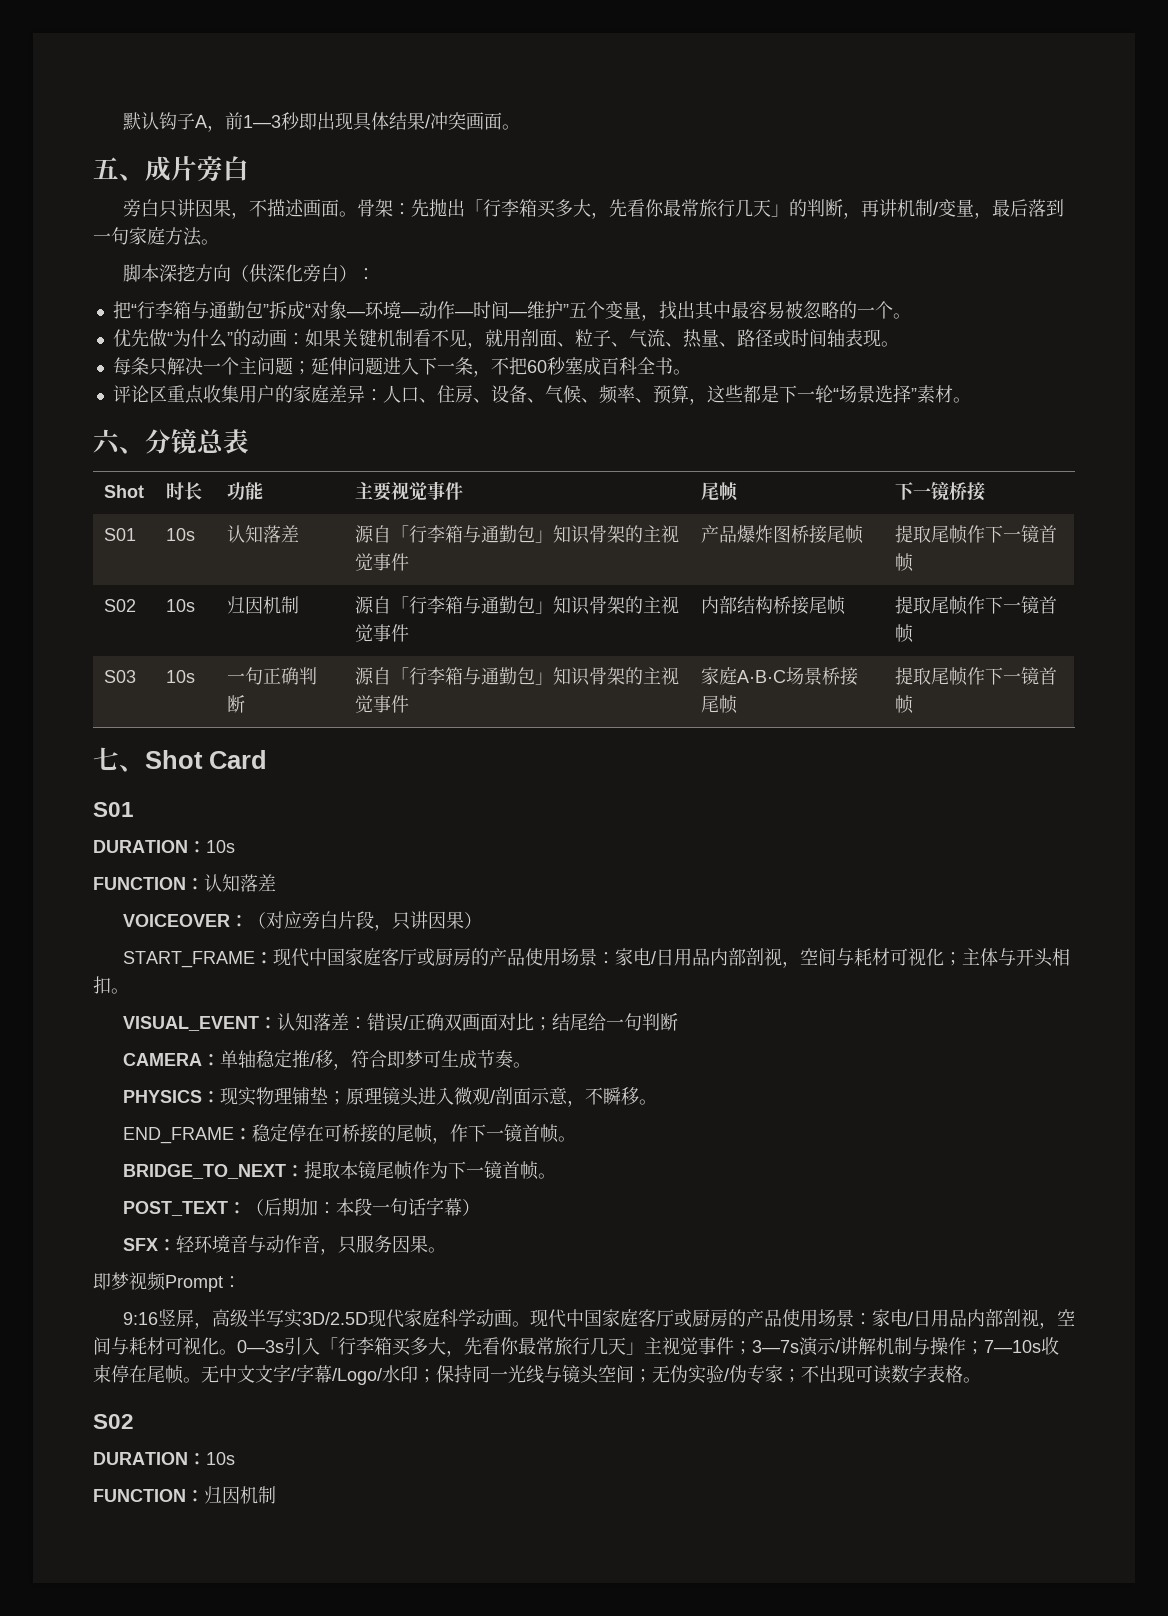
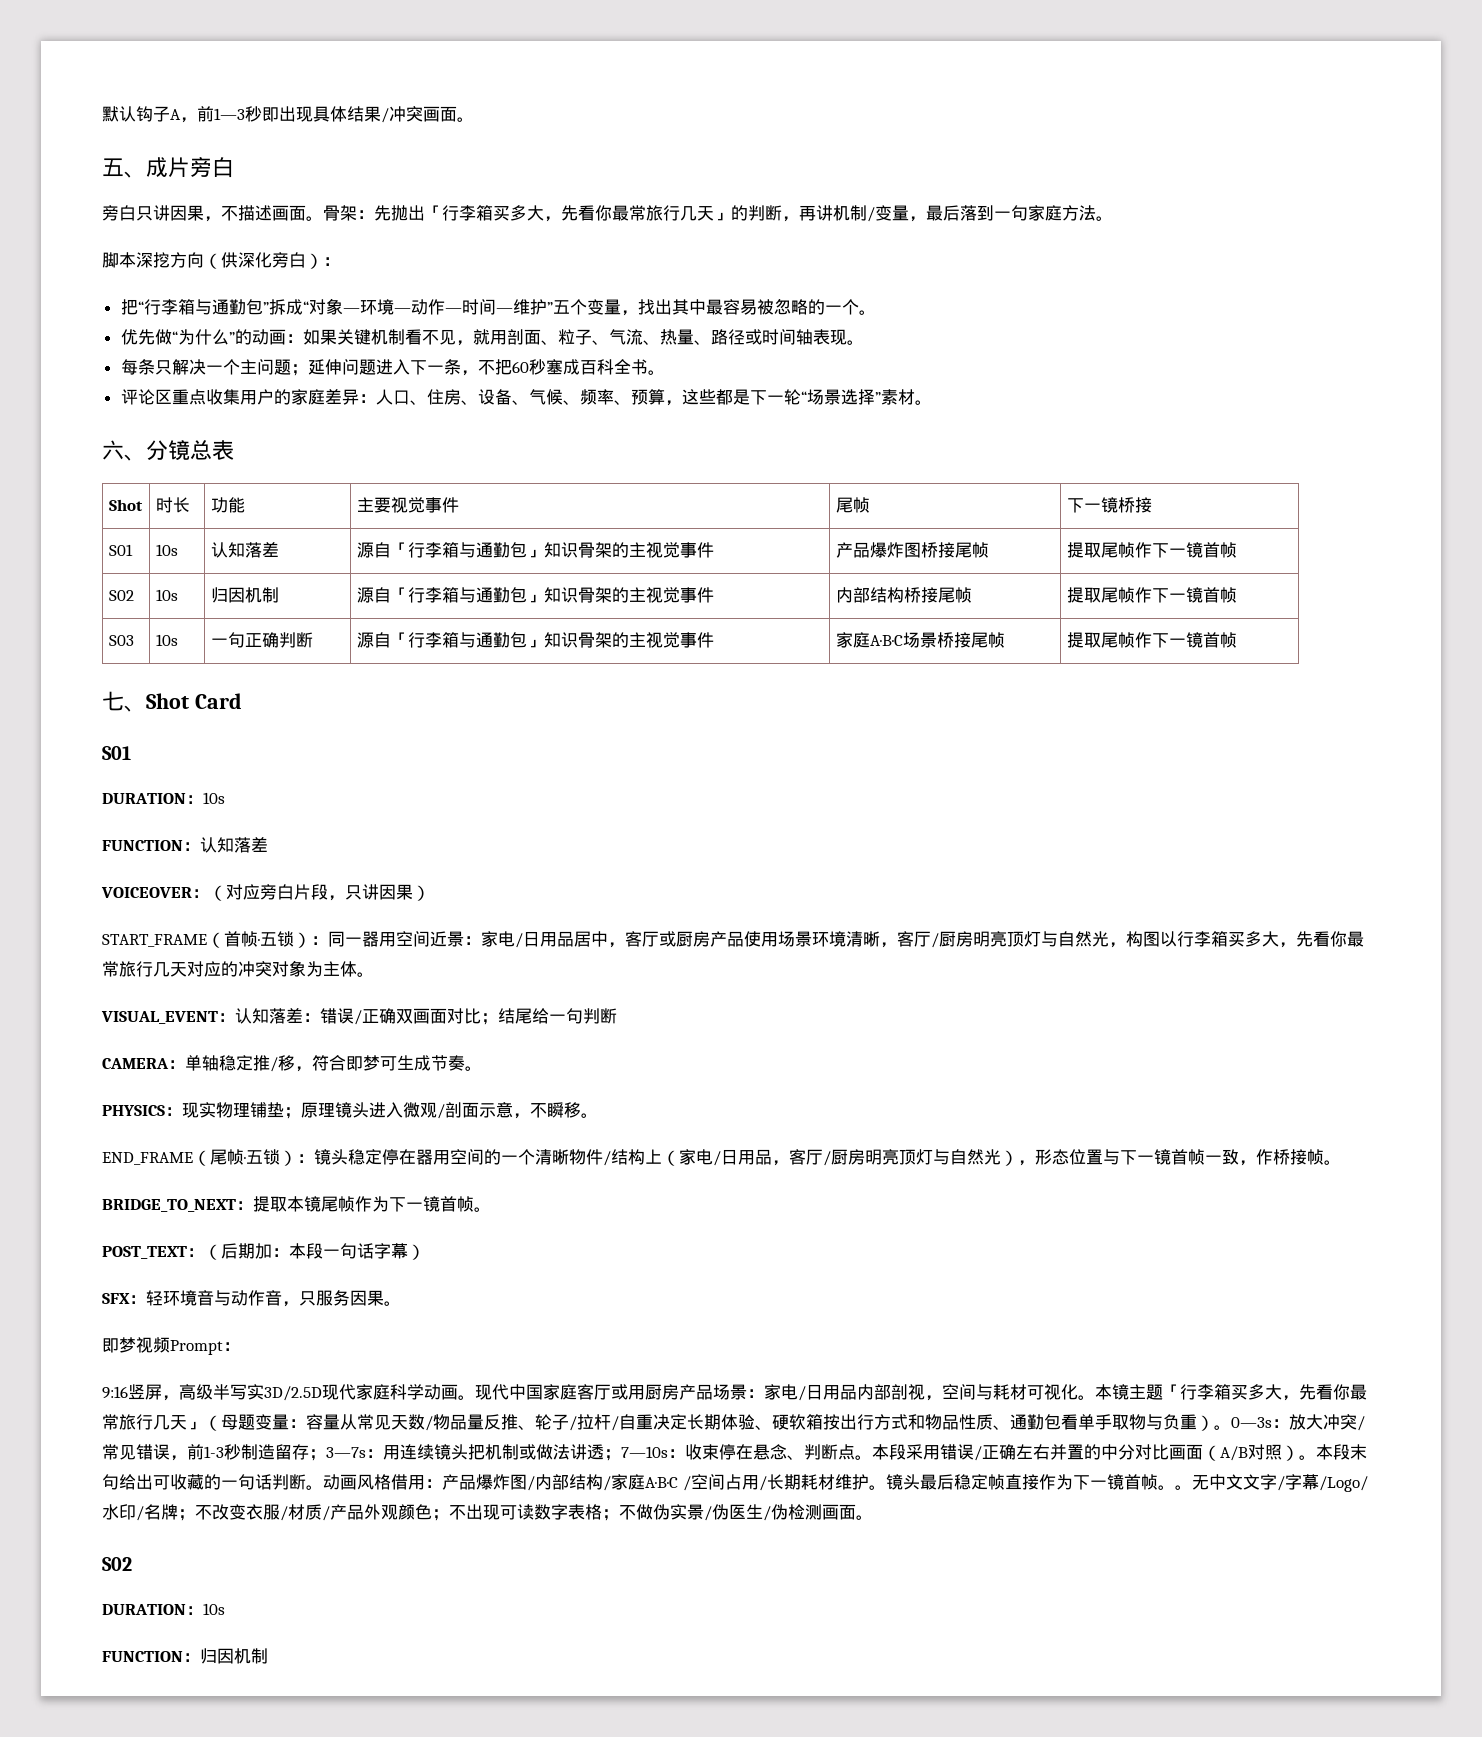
[254,948,1070,968] [93,976,111,994] ：现代中国家庭客厅或厨房的产品使用场景：家电/日用品内部剖视，空间与耗材可视化；主体与开头相扣 -> [207,931,1364,948] [102,960,357,977] （首帧·五锁）：同一器用空间近景：家电/日用品居中，客厅或厨房产品使用场景环境清晰，客厅/厨房明亮顶灯与自然光，构图以行李箱买多大，先看你最常旅行几天对应的冲突对象为主体
[233,1123,540,1144] ：稳定停在可桥接的尾帧，作下一镜首 -> [193,1149,1307,1166] （尾帧·五锁）：镜头稳定停在器用空间的一个清晰物件/结构上（家电/日用品，客厅/厨房明亮顶灯与自然光），形态位置与下一镜首帧一致，作桥接
[691,1309,818,1327] 厨房的产品使用 -> [628,1384,713,1400] 用厨房产品
[237,1337,1059,1357] [93,1365,184,1384] 0—3s引入「行李箱买多大，先看你最常旅行几天」主视觉事件；3—7s演示/讲解机制与操作；7—10s收束停在尾帧 -> [1095,1384,1367,1401] [102,1414,1365,1431] [102,1444,1367,1461] [102,1474,1175,1491] 本镜主题「行李箱买多大，先看你最常旅行几天」（母题变量：容量从常见天数/物品量反推、轮子/拉杆/自重决定长期体验、硬软箱按出行方式和物品性质、通勤包看单手取物与负重）。0—3s：放大冲突/常见错误，前1-3秒制造留存；3—7s：用连续镜头把机制或做法讲透；7—10s：收束停在悬念、判断点。本段采用错误/正确左右并置的中分对比画面（A/B对照）。本段末句给出可收藏的一句话判断。动画风格借用：产品爆炸图/内部结构/家庭A·B·C /空间占用/长期耗材维护。镜头最后稳定帧直接作为下一镜首帧。
[418,1365,783,1384] ；保持同一光线与镜头空间；无伪实验/伪专家 -> [136,1504,432,1521] /名牌；不改变衣服/材质/产品外观颜色
(963, 1374) none -> [602,1504,856,1521] ；不做伪实景/伪医生/伪检测画面

